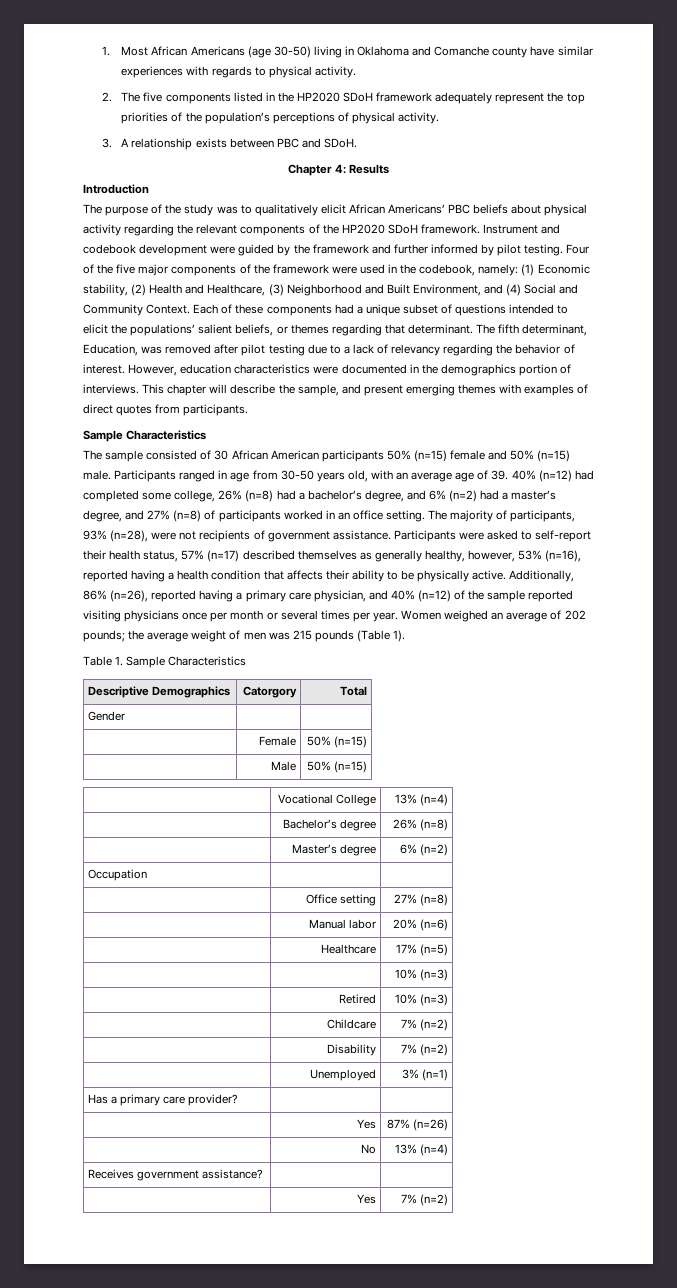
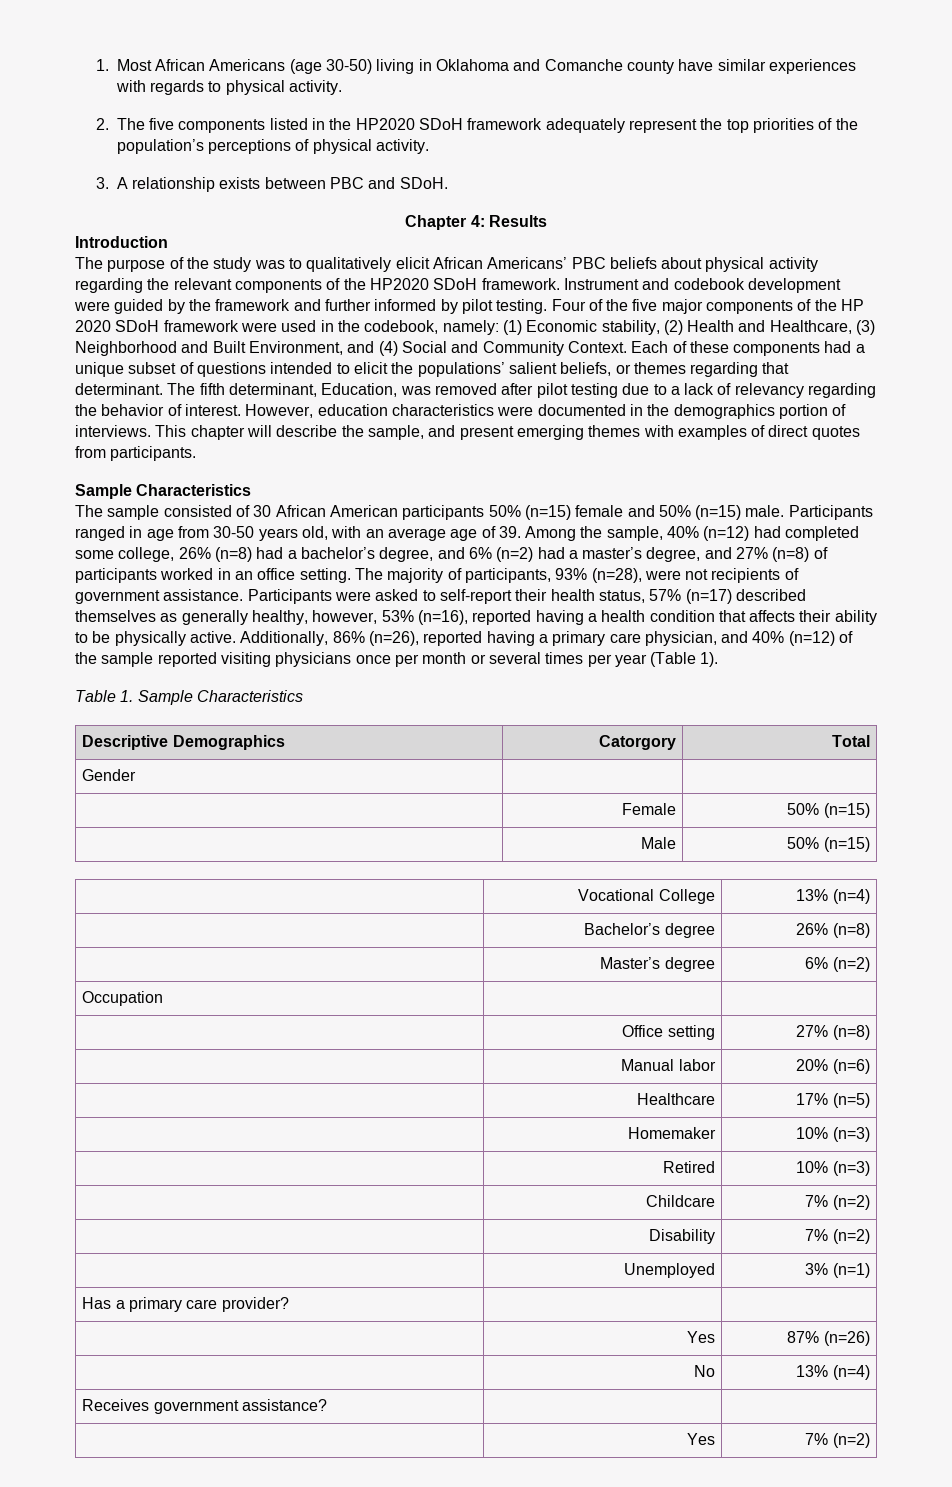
(270, 269) none -> [841,299,865,311] [75,320,160,332] HP 2020 SDoH
(509, 475) none -> [525,526,663,541] Among the sample,
[372,610,586,622] [83,630,354,642] year. Women weighed an average of 202 pounds; the average weight of men was 215 pounds -> [614,654,647,667] year
(449, 950) none -> [627,1127,716,1139] Homemaker

